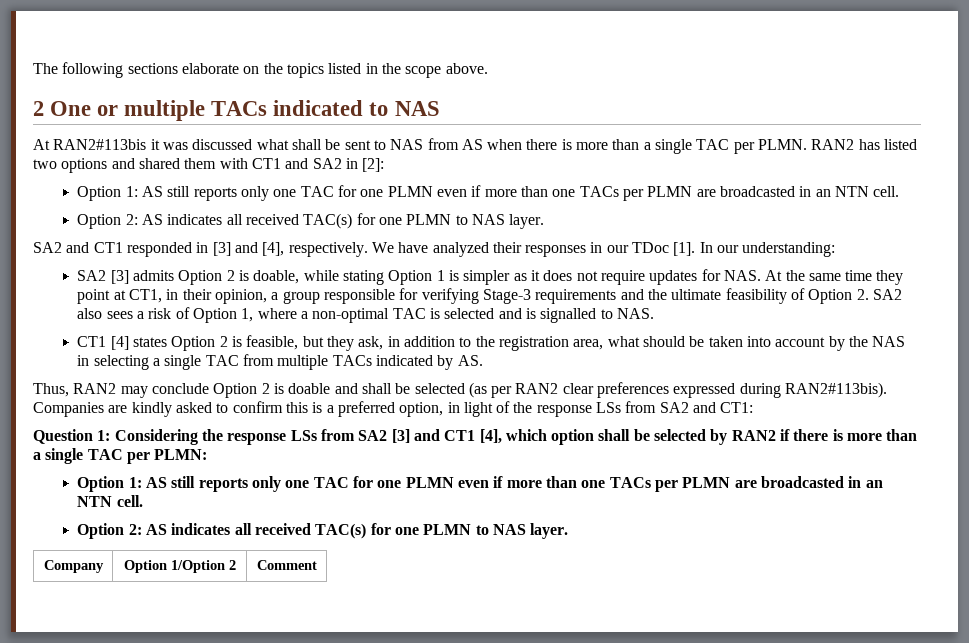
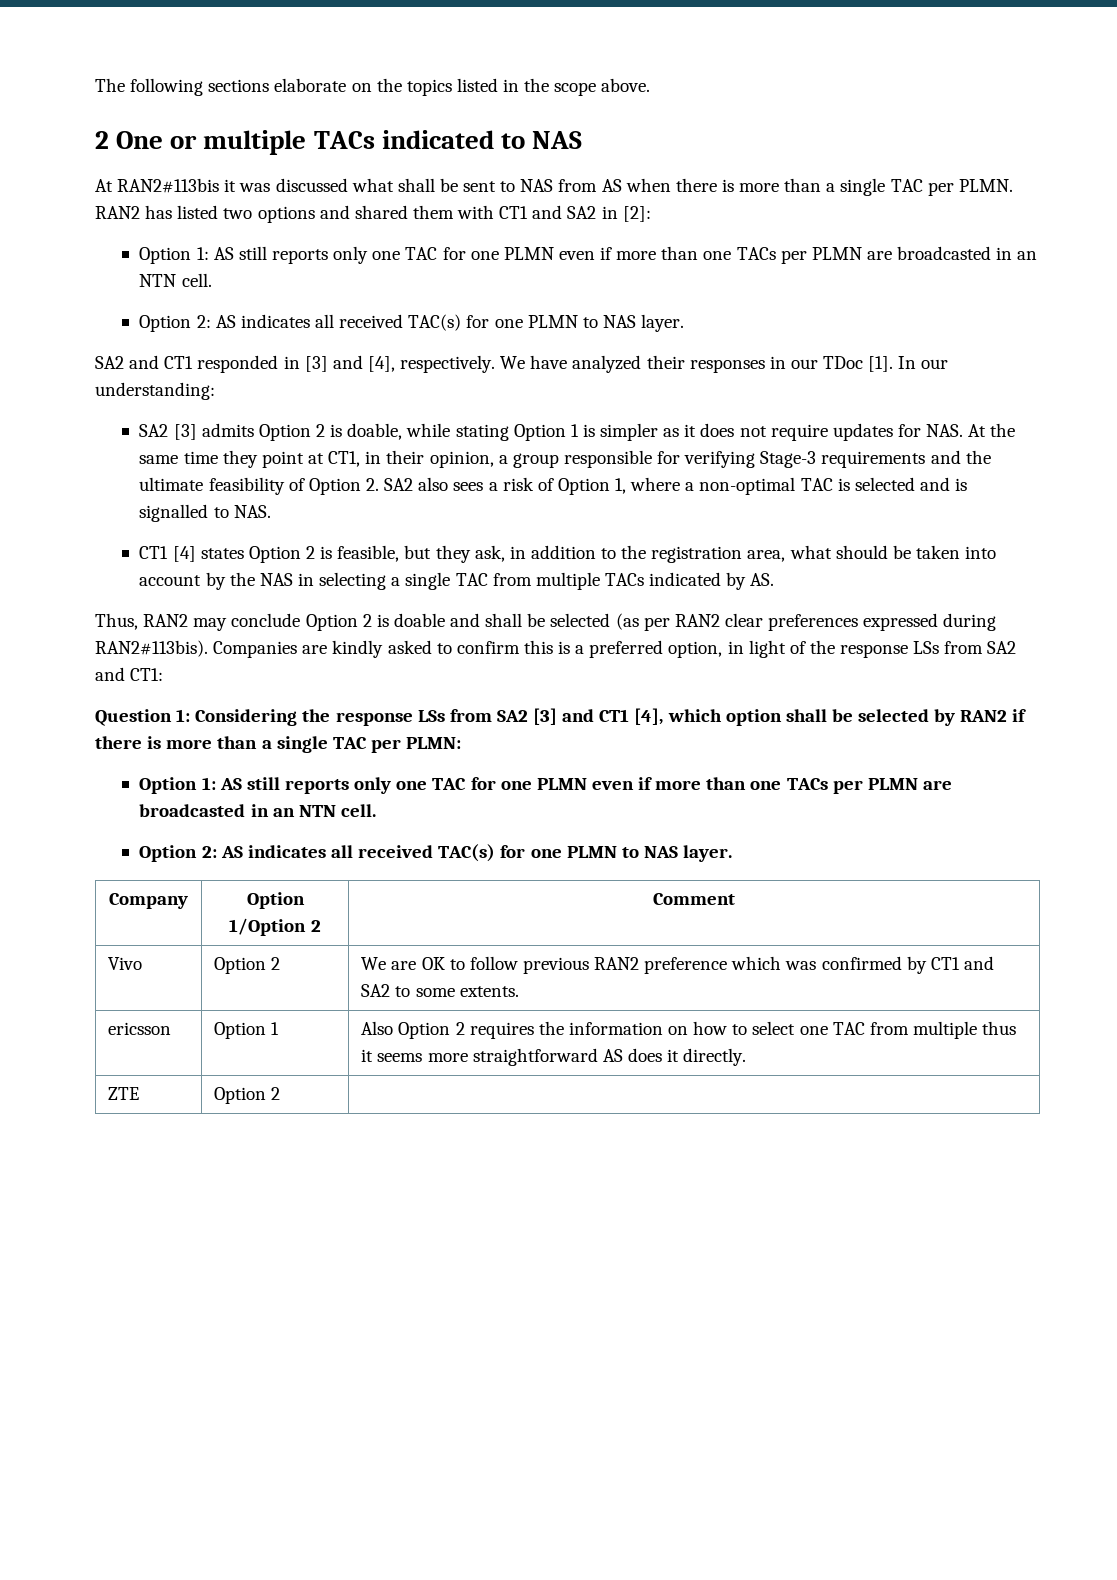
(317, 565) none -> [108,957,143,970] [214,957,281,974] [361,956,994,974] [361,984,519,997] [108,1022,172,1035] [214,1022,280,1039] [361,1021,1017,1039] [361,1048,747,1066] [108,1087,140,1100] [214,1087,281,1104] // Vivo | Option 2 | We are OK to follow previous RAN2 preference which was confirmed by CT1 and SA2 to some extents. // ericsson | Option 1 | Also Option 2 requires the information on how to select one TAC from multiple thus it seems more straightforward AS does it directly. // ZTE | Option 2 |

